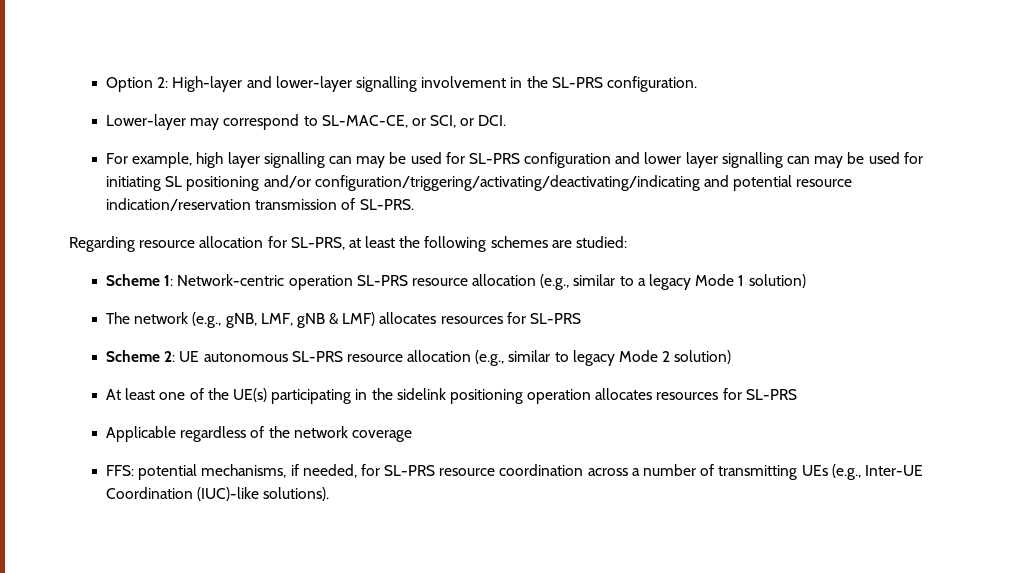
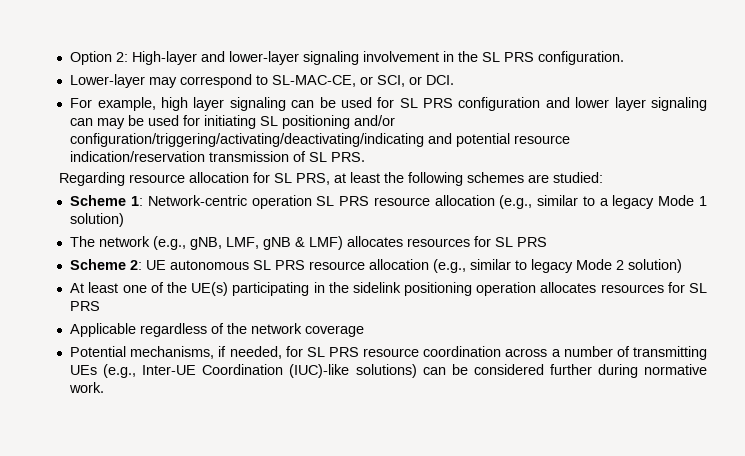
[355,76,417,92] signalling -> [303,51,360,65] signaling
[551,77,603,88] SL-PRS -> [482,52,535,62] SL PRS
[263,152,520,168] signalling can may be used for SL-PRS -> [229,97,454,111] signaling can be used for SL PRS
[721,152,783,168] signalling -> [650,97,707,111] signaling
[359,199,414,210] SL-PRS. -> [309,152,366,162] SL PRS.
[290,237,345,250] SL-PRS, -> [274,173,331,185] SL PRS,
[356,275,408,286] SL-PRS -> [316,196,370,206] SL PRS
[530,313,582,324] SL-PRS -> [495,237,548,247] SL PRS
[291,351,343,362] SL-PRS -> [253,260,306,270] SL PRS
[745,389,797,400] SL-PRS -> [689,283,708,293] [70,301,101,311] SL PRS
[106,464,198,480] FFS: potential -> [70,346,127,357] Potential
[384,465,436,476] SL-PRS -> [306,347,360,357] SL PRS
[263,487,330,501] solutions). -> [355,364,707,378] [69,382,105,393] solutions) can be considered further during normative work.

